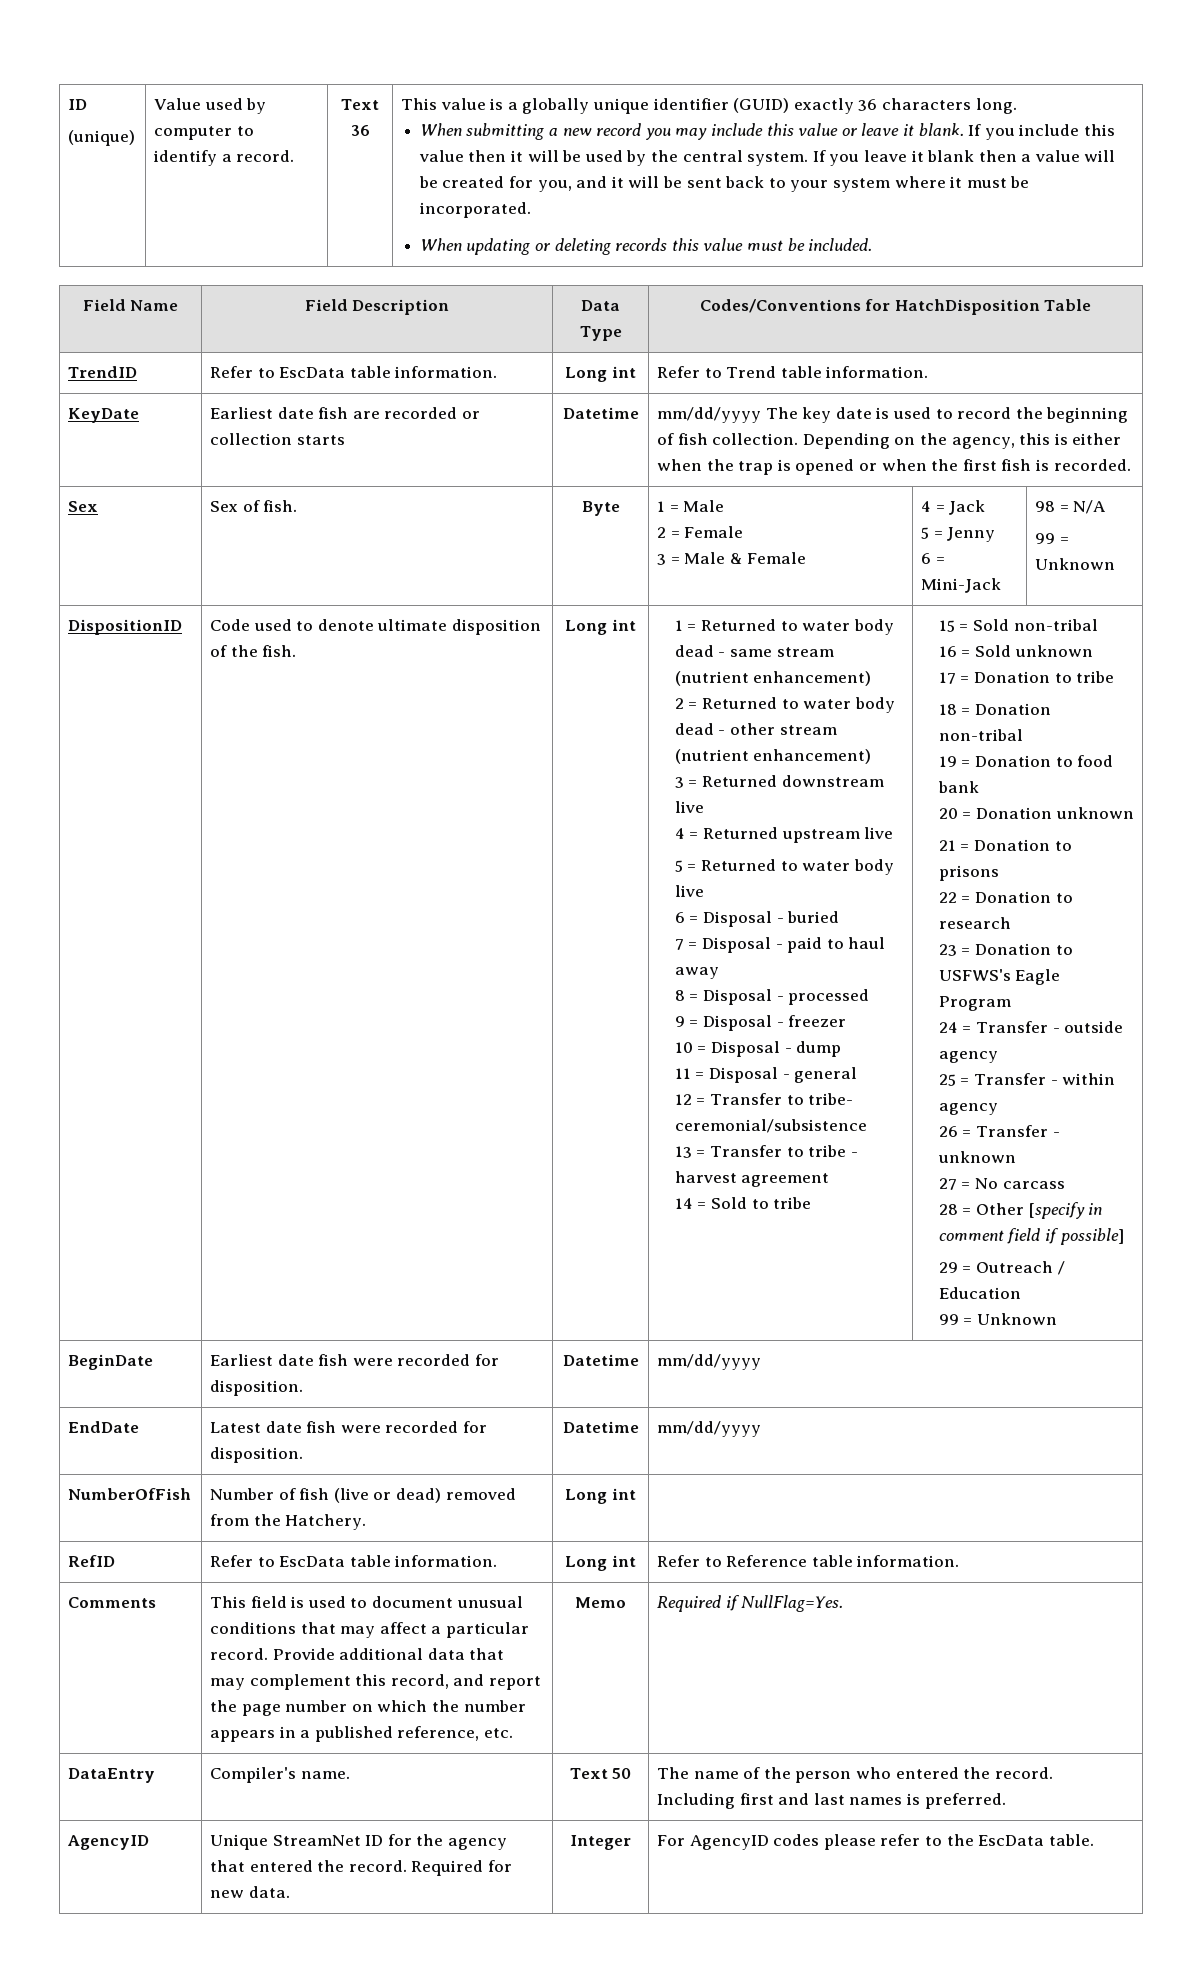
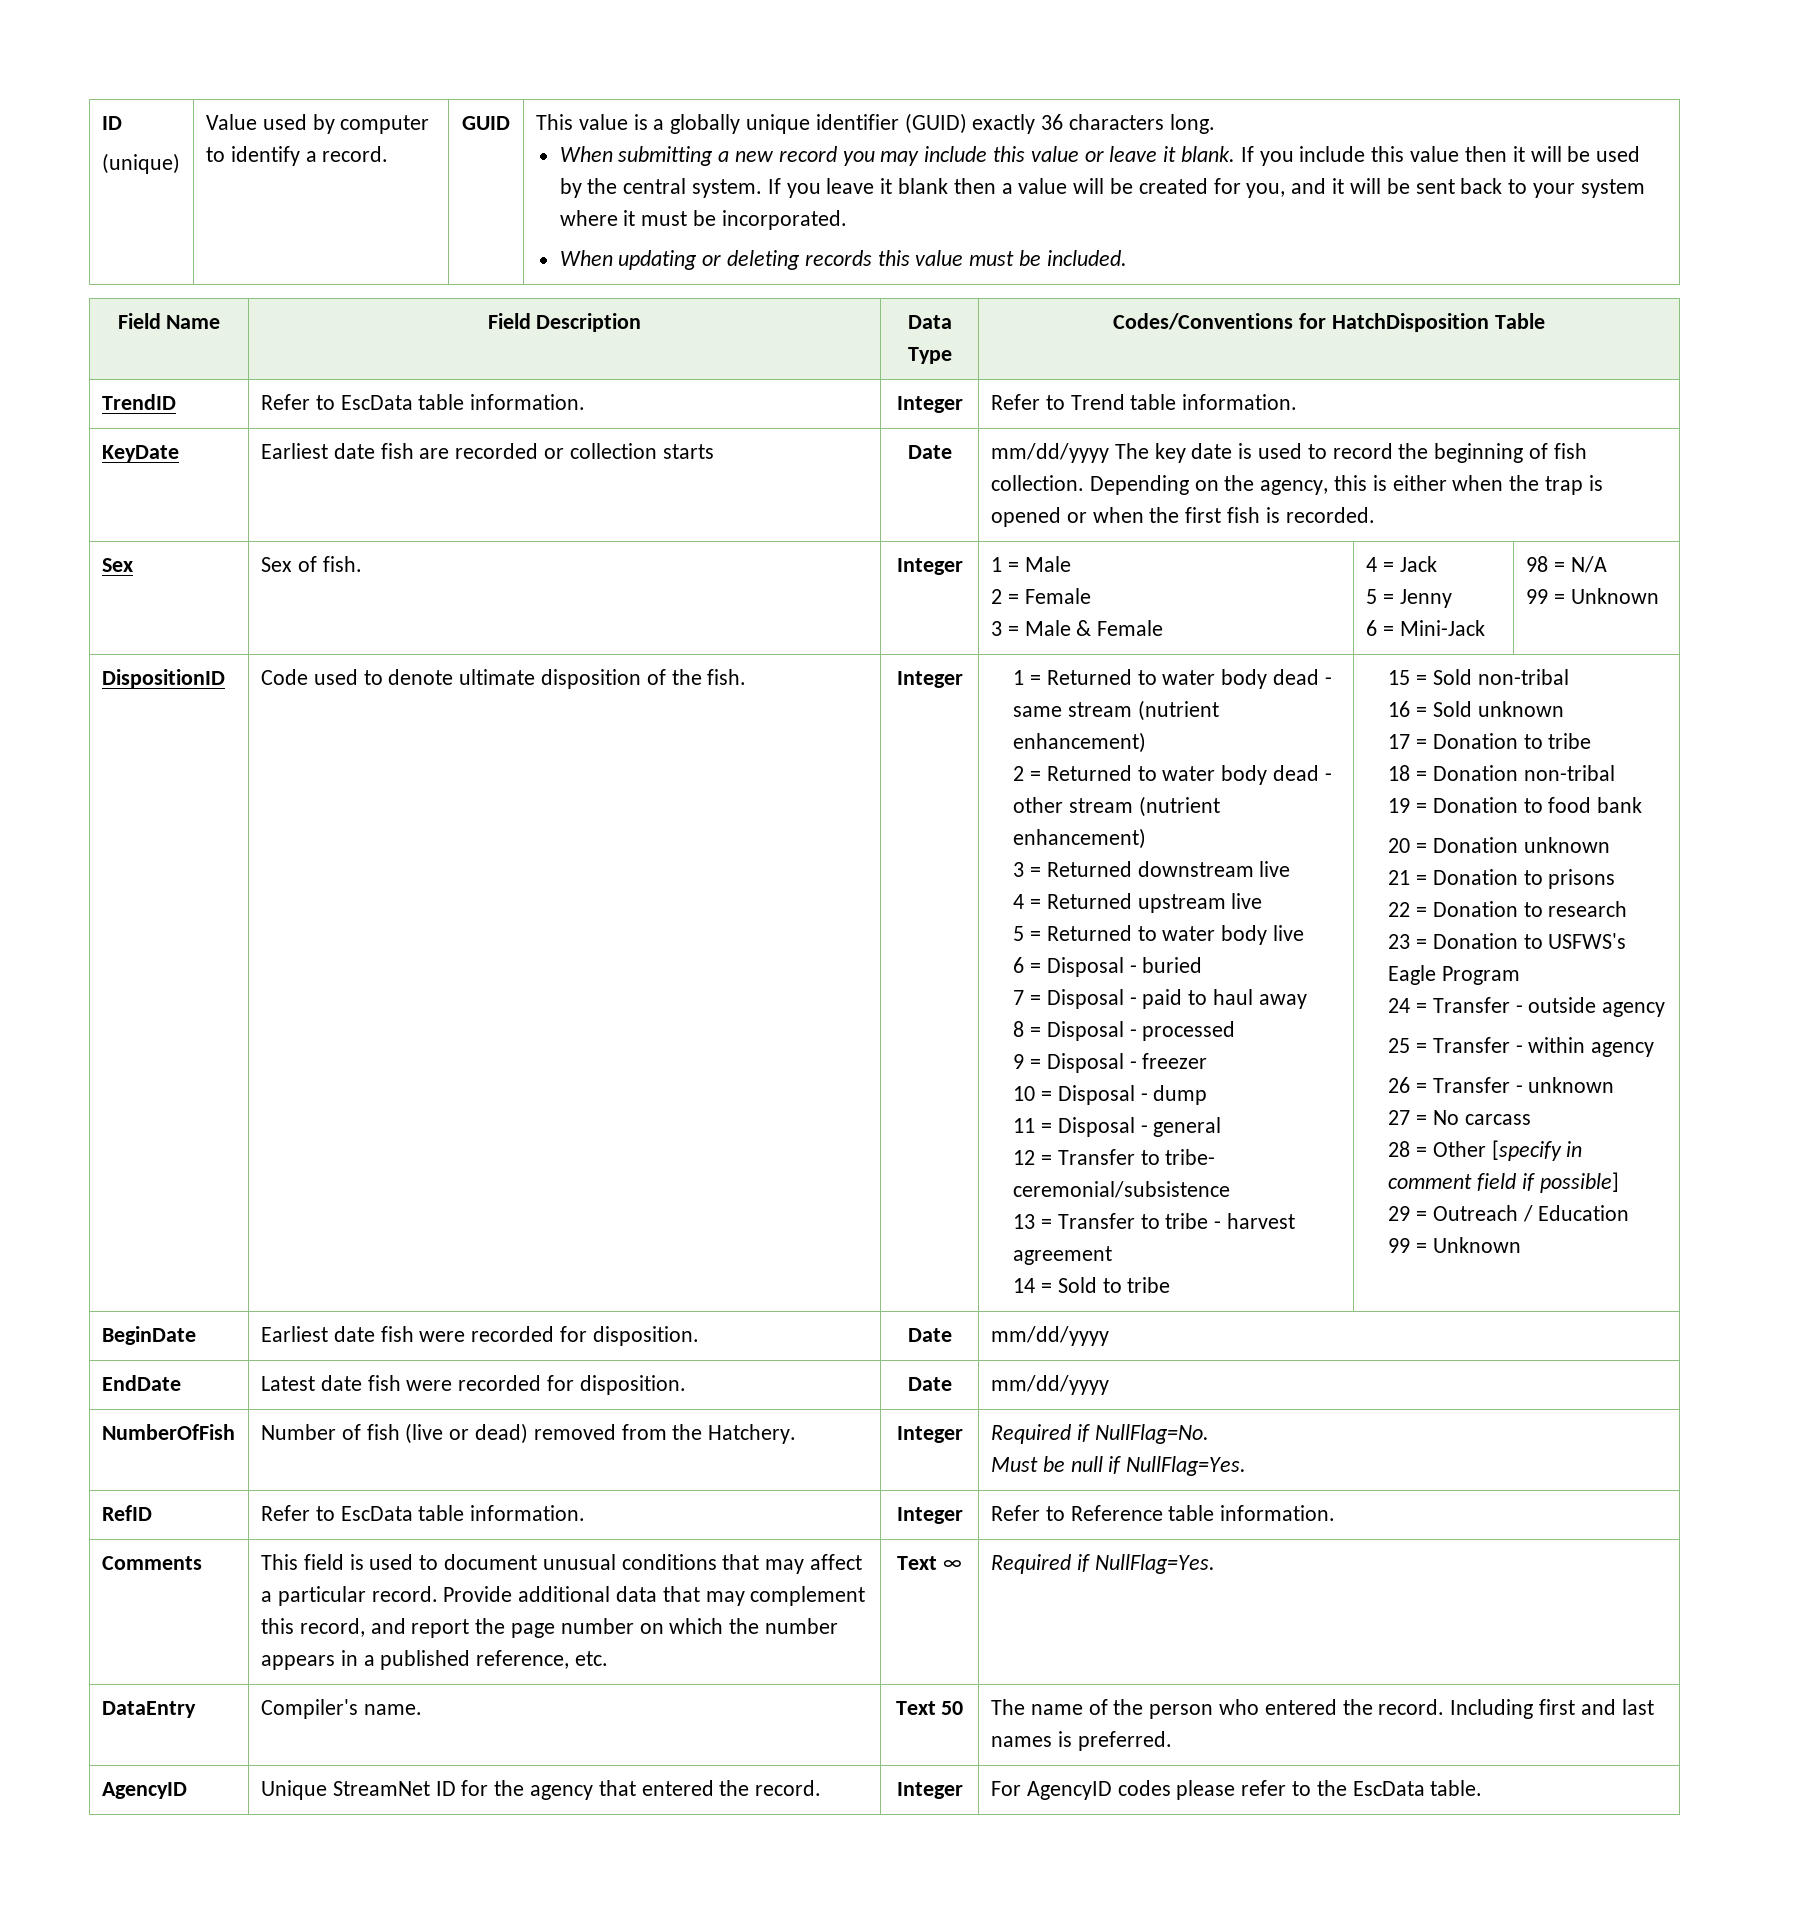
[341,99,380,110] [350,125,370,136] Text 36 -> [462,116,510,130] GUID
[565,366,636,382] Long int -> [896,396,963,413] Integer
[562,407,639,419] Datetime -> [907,445,952,459] Date
[581,501,620,516] Byte -> [896,558,963,575] Integer
[565,619,636,635] Long int -> [896,671,963,688] Integer
[562,1354,639,1366] Datetime -> [907,1328,952,1342] Date
[562,1421,639,1433] Datetime -> [907,1377,952,1391] Date
[565,1488,636,1504] Long int | -> [896,1426,963,1443] [990,1424,1209,1444] [990,1456,1247,1476] Integer | Required if NullFlag=No. // Must be null if NullFlag=Yes.
[565,1555,636,1571] Long int -> [896,1507,963,1524] Integer
[575,1597,626,1608] Memo -> [897,1556,962,1570] Text ∞
[411,1860,513,1876] [210,1886,290,1898] Required for new data. -> (822, 1788) none

